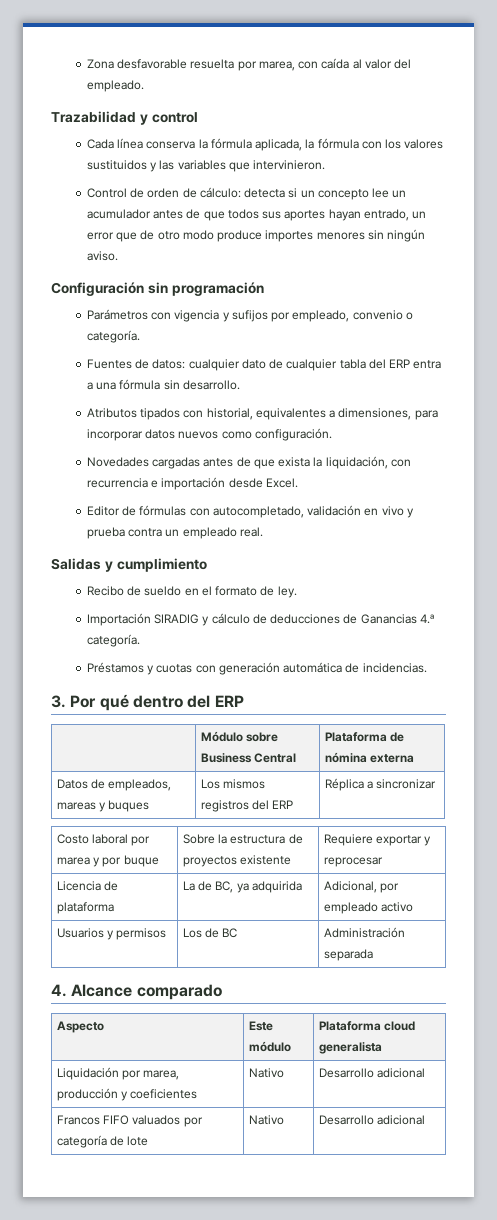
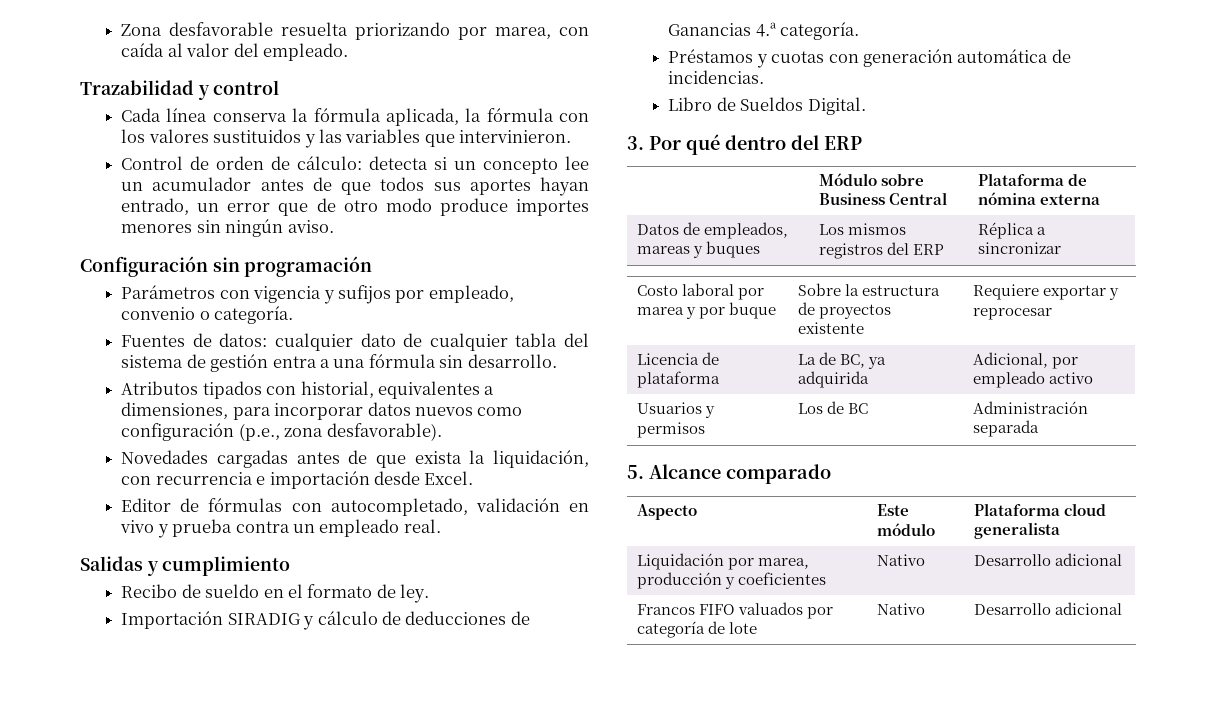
(235, 64) none -> [355,22,451,40] priorizando
[389,359,411,368] ERP -> [121,354,269,372] sistema de gestión
[254,428,332,441] configuración. -> [121,423,442,441] configuración (p.e., zona desfavorable).
(427, 668) none -> [668,97,866,115] // Libro de Sueldos Digital.
[51,984,67,997] 4. -> [627,465,644,479] 5.

